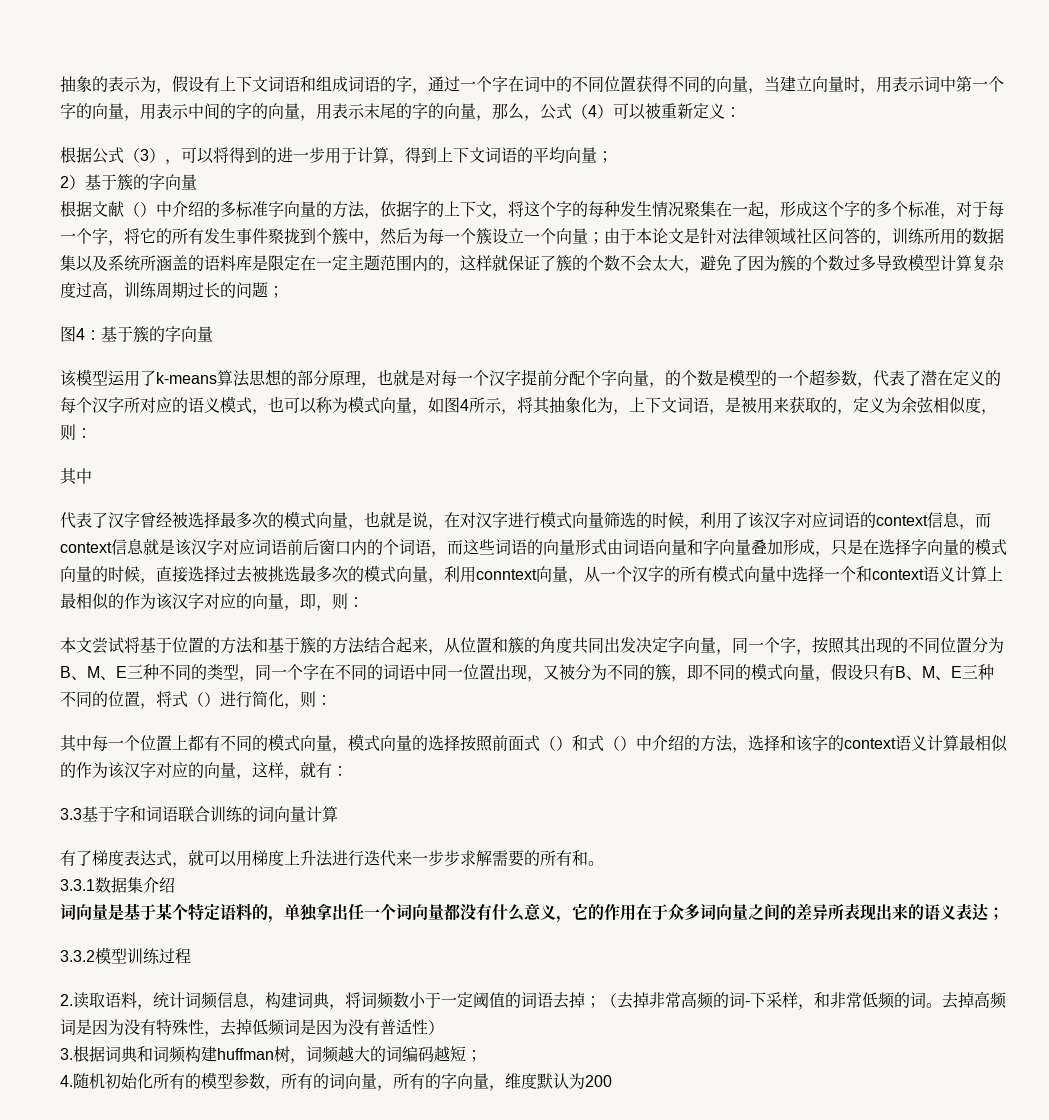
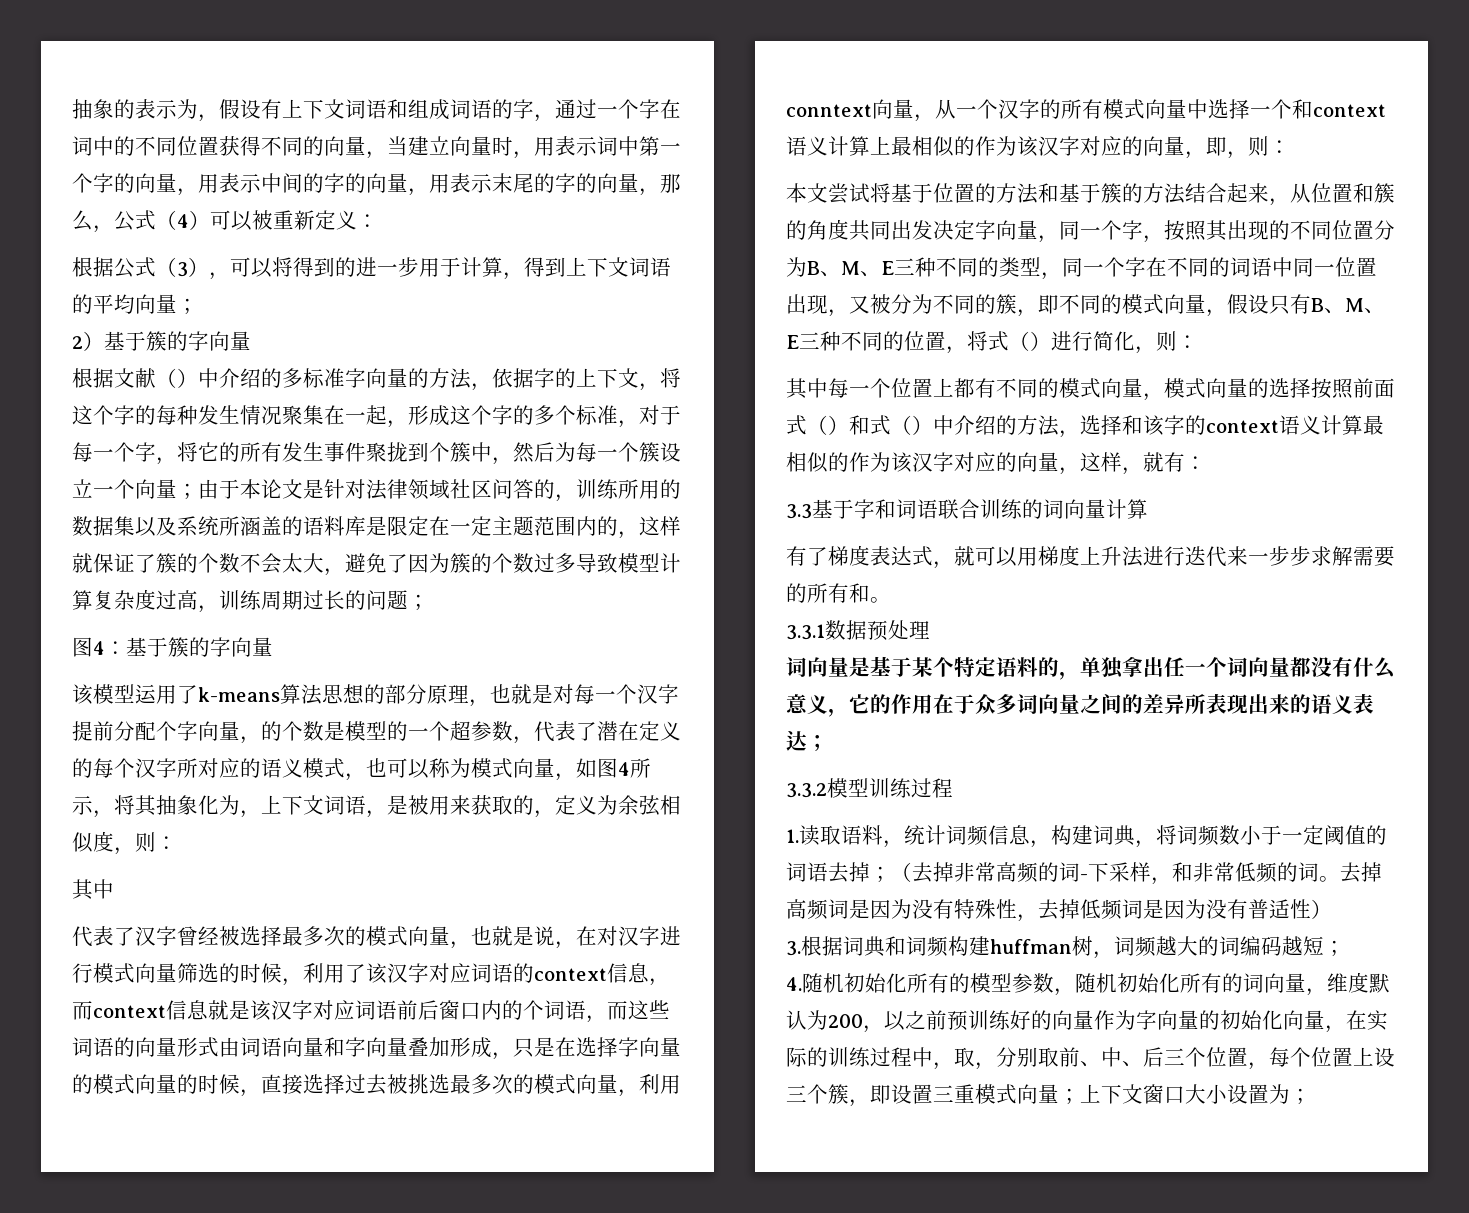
[127,877,175,893] 集介绍 -> [867,620,930,641] 预处理
[60,994,73,1006] 2. -> [786,829,799,843] 1.
(281, 1088) none -> [1075,973,1180,993] 随机初始化
[393,1073,612,1091] 所有的字向量，维度默认为200 -> [1327,972,1390,993] [786,1010,1388,1033] [786,1047,1395,1070] [786,1084,1311,1107] 维度默认为200，以之前预训练好的向量作为字向量的初始化向量，在实际的训练过程中，取，分别取前、中、后三个位置，每个位置上设三个簇，即设置三重模式向量；上下文窗口大小设置为；

